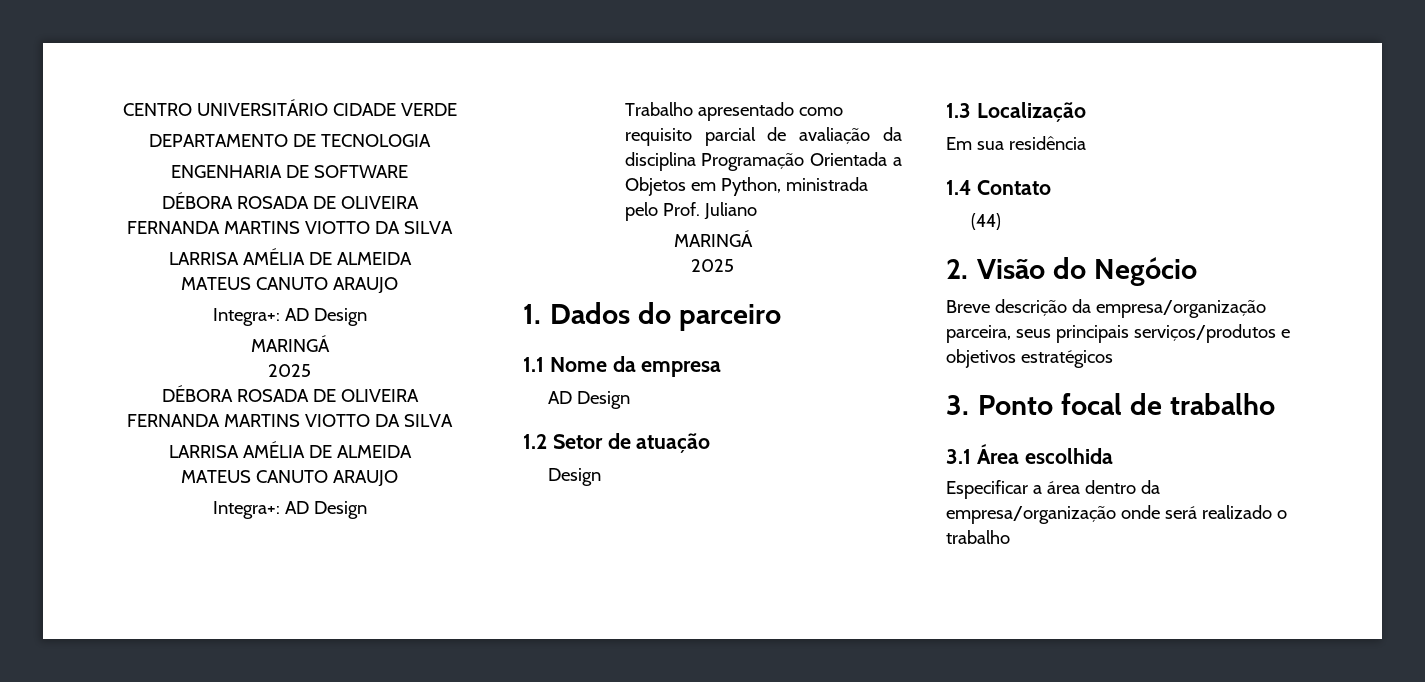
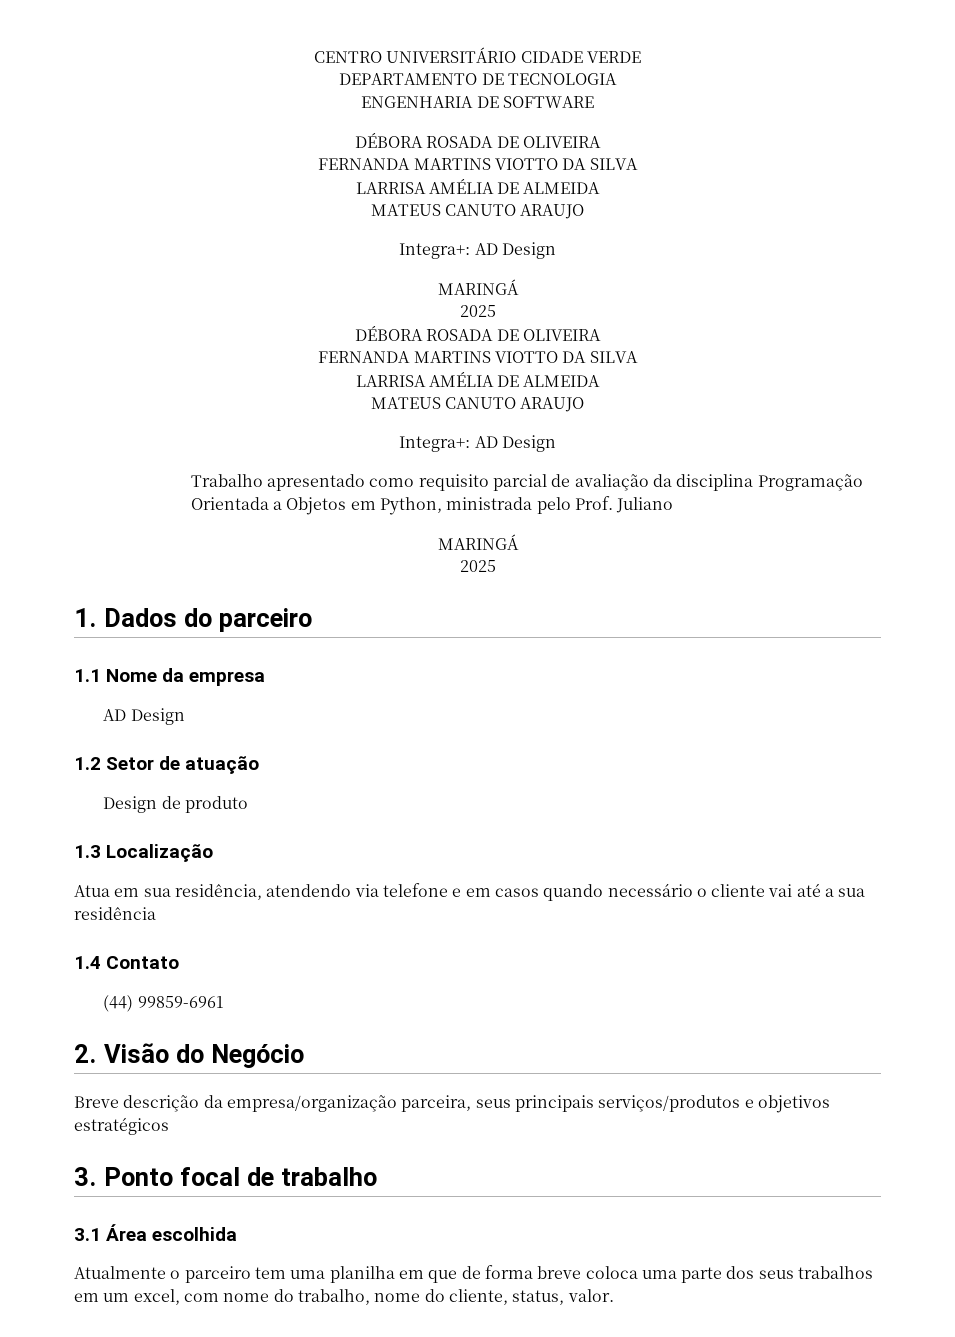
(602, 477) none -> [161,796,248,813] de produto
[946,137,972,150] Em -> [74,883,835,901] Atua em sua residência, atendendo via telefone e em casos quando necessário o cliente vai até a
(1002, 221) none -> [137,996,224,1008] 99859-6961
[946,480,1160,499] [946,505,1287,524] [946,530,1010,544] Especificar a área dentro da empresa/organização onde será realizado o trabalho -> [74,1265,874,1283] [74,1289,614,1305] Atualmente o parceiro tem uma planilha em que de forma breve coloca uma parte dos seus trabalhos em um excel, com nome do trabalho, nome do cliente, status, valor.

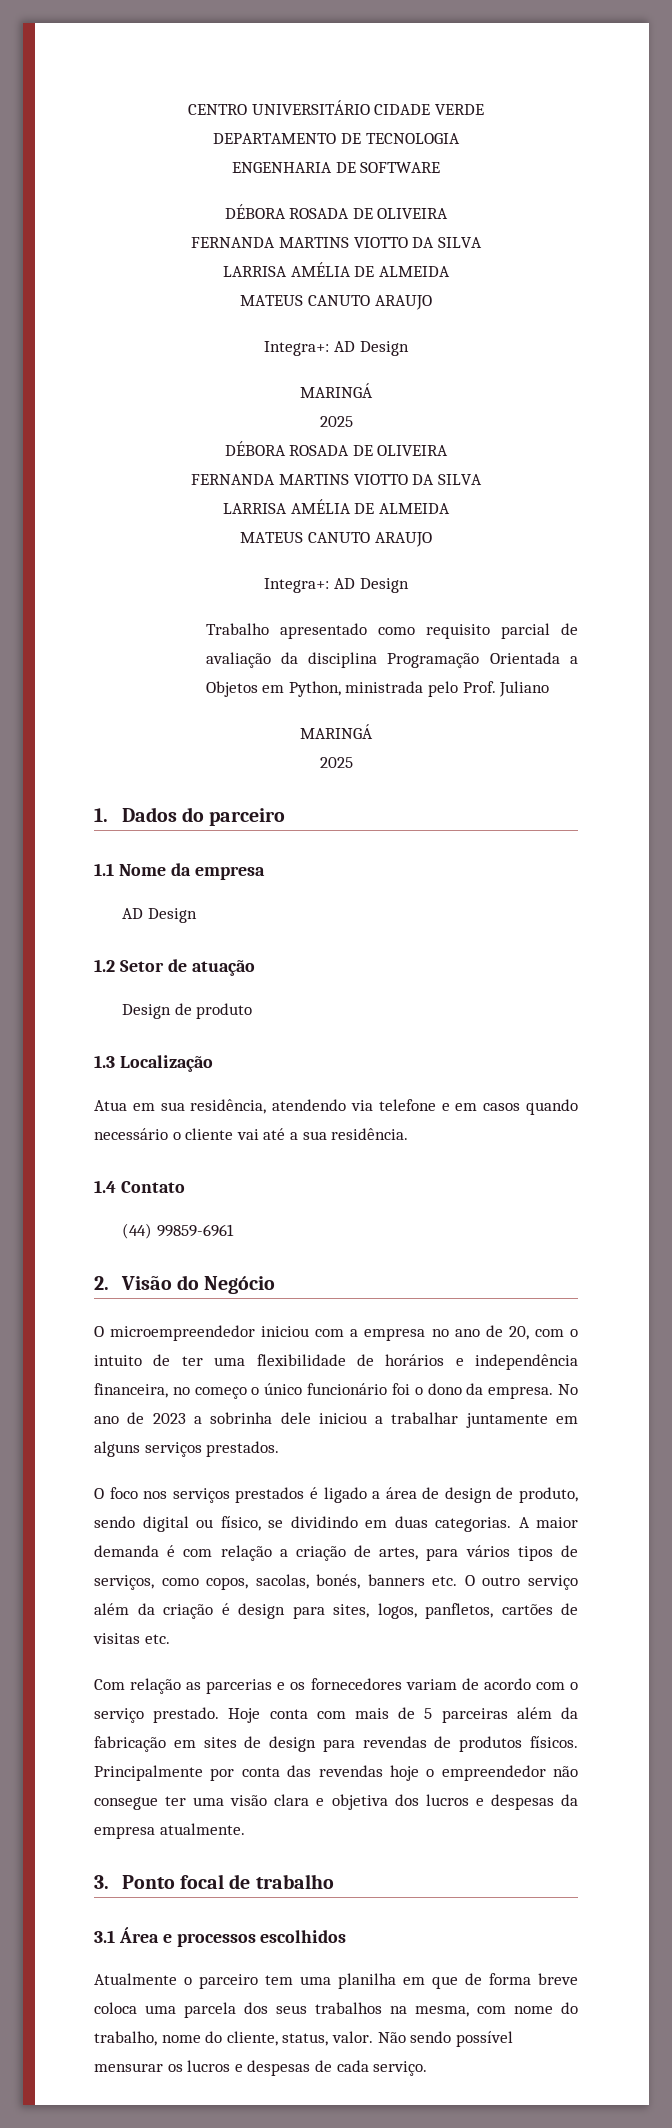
[74,907,156,920] residência -> [331,1128,409,1140] residência.
[74,1095,830,1113] [74,1117,169,1135] Breve descrição da empresa/organização parceira, seus principais serviços/produtos e objetivos estratégicos -> [94,1325,578,1341] [94,1354,578,1370] [94,1383,578,1399] [94,1412,578,1428] [94,1441,280,1457] [94,1487,578,1503] [94,1516,578,1532] [94,1545,578,1561] [94,1574,578,1590] [94,1603,578,1619] [93,1633,170,1644] [94,1678,578,1694] [94,1707,578,1723] [94,1736,578,1752] [94,1765,578,1781] [94,1794,578,1810] [94,1823,245,1839] O microempreendedor iniciou com a empresa no ano de 20, com o intuito de ter uma flexibilidade de horários e independência financeira, no começo o único funcionário foi o dono da empresa. No ano de 2023 a sobrinha dele iniciou a trabalhar juntamente em alguns serviços prestados. // O foco nos serviços prestados é ligado a área de design de produto, sendo digital ou físico, se dividindo em duas categorias. A maior demanda é com relação a criação de artes, para vários tipos de serviços, como copos, sacolas, bonés, banners etc. O outro serviço além da criação é design para sites, logos, panfletos, cartões de visitas etc. // Com relação as parcerias e os fornecedores variam de acordo com o serviço prestado. Hoje conta com mais de 5 parceiras além da fabricação em sites de design para revendas de produtos físicos. Principalmente por conta das revendas hoje o empreendedor não consegue ter uma visão clara e objetiva dos lucros e despesas da empresa atualmente.
[152,1227,238,1241] escolhida -> [162,1930,347,1947] e processos escolhidos
[681,1267,723,1283] parte -> [184,2002,236,2018] parcela
[74,1289,180,1305] em um excel, -> [390,2006,469,2017] na mesma,
(614, 1295) none -> [377,2031,513,2047] [94,2060,428,2076] Não sendo possível mensurar os lucros e despesas de cada serviço.

